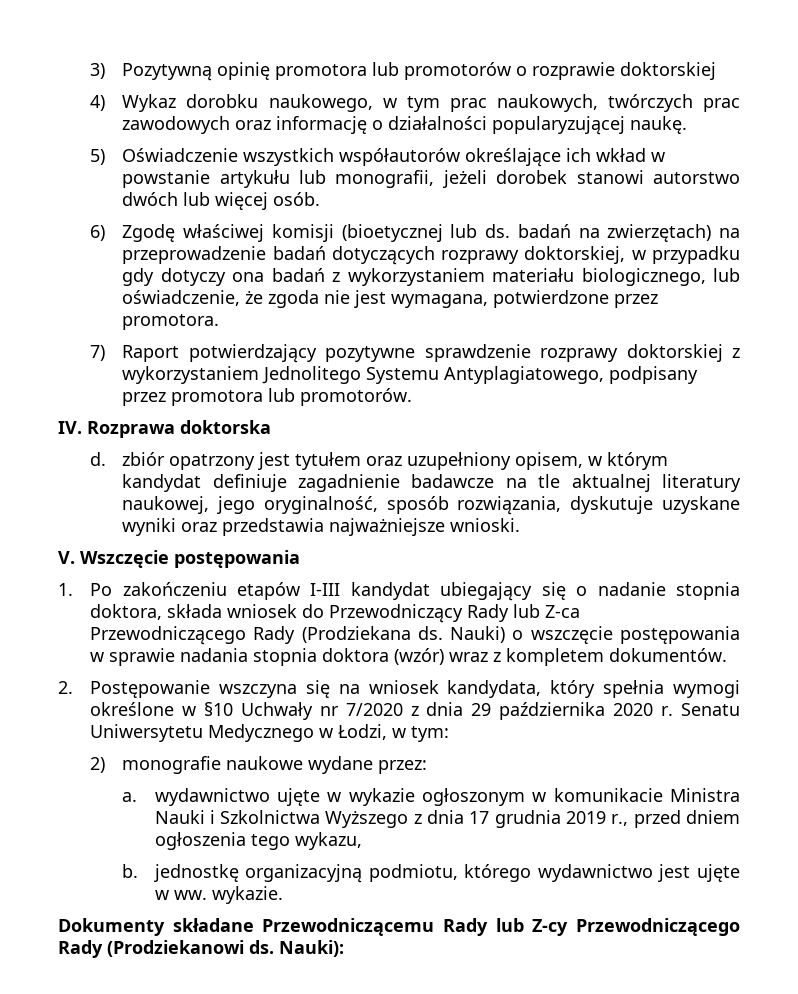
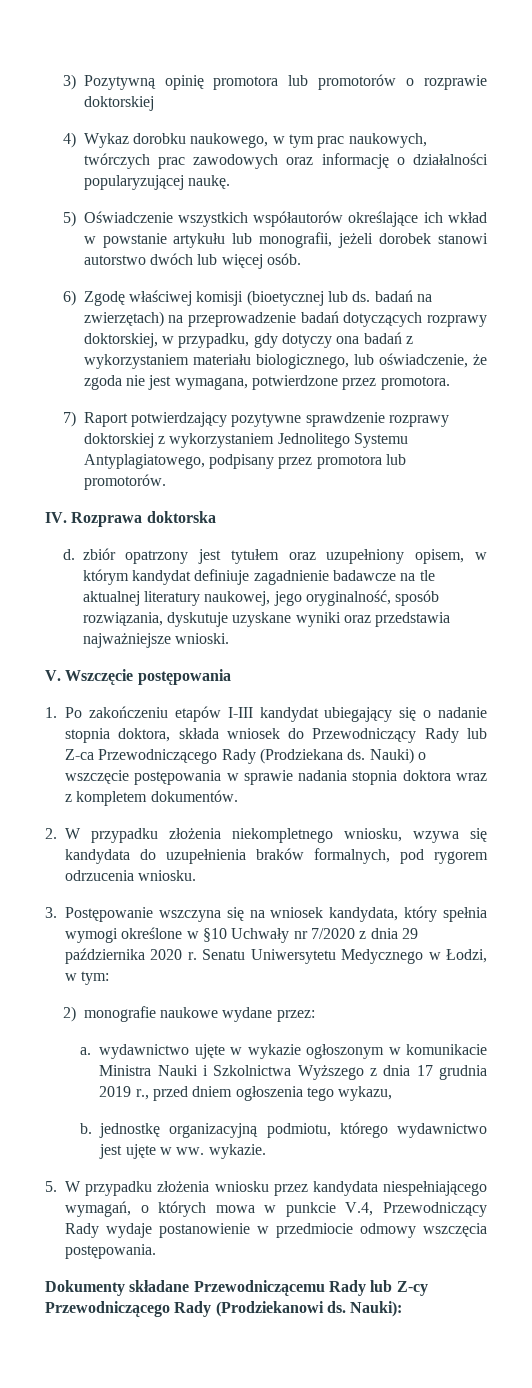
[651,246,740,264] przypadku -> [178,333,250,348] przypadku,
[394,648,445,665] (wzór) -> (451, 775) none
(73, 687) none -> [65,828,487,843] [65,848,488,864] [65,870,197,881] [45,907,57,918] W przypadku złożenia niekompletnego wniosku, wzywa się kandydata do uzupełnienia braków formalnych, pod rygorem odrzucenia wniosku. // 3.
(283, 895) none -> [45,1181,488,1196] [65,1201,487,1217] [65,1223,487,1238] [65,1244,156,1259] // 5. W przypadku złożenia wniosku przez kandydata niespełniającego wymagań, o których mowa w punkcie V.4, Przewodniczący Rady wydaje postanowienie w przedmiocie odmowy wszczęcia postępowania.

